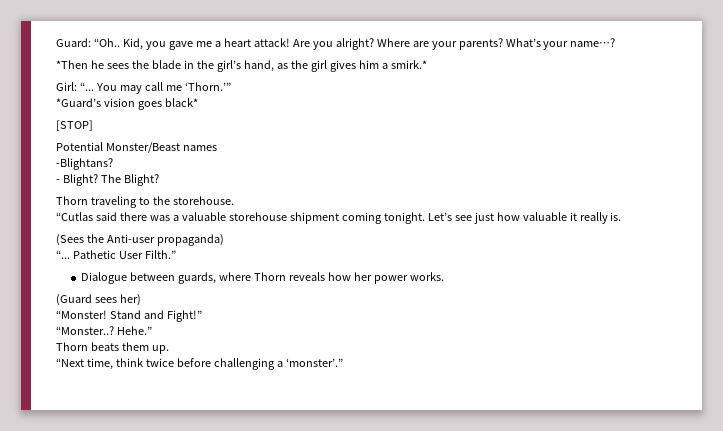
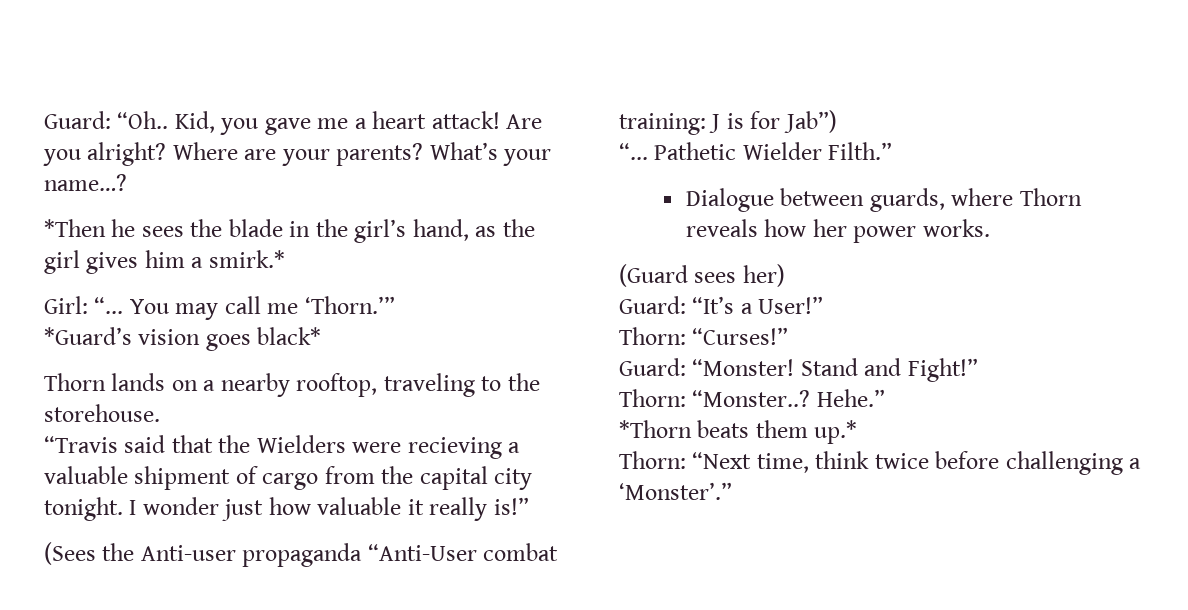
[56,120,93,131] [56,142,217,153] [56,158,113,170] [56,174,159,186] [56,196,234,208] [56,212,472,224] [STOP] // Potential Monster/Beast names // -Blightans? // - Blight? The Blight? // Thorn traveling to the storehouse. // “Cutlas said there was a valuable storehouse shipment coming tonight. Let’s see -> [44,373,540,397] [44,404,160,422] [44,435,521,459] [44,466,533,490] [44,497,219,521] Thorn lands on a nearby rooftop, traveling to the storehouse. // “Travis said that the Wielders were recieving a valuable shipment of cargo from the capital city tonight. I wonder
[610,212,622,221] is. -> [493,497,529,515] is!”
[156,234,224,246] propaganda) -> [242,543,559,567] [619,110,837,135] propaganda “Anti-User combat training: J is for Jab”)
[118,251,143,259] User -> [742,142,822,160] Wielder
(141, 300) none -> [619,296,824,314] [619,327,789,345] [619,358,686,376] Guard: “It’s a User!” // Thorn: “Curses!” // Guard:
(202, 316) none -> [619,389,686,407] Thorn:
[56,342,88,351] Thorn -> [619,420,692,438] *Thorn
[151,345,169,354] up. // -> [814,420,858,444] [619,451,686,469] up.* // Thorn:
[285,358,343,367] ‘monster’.” -> [619,482,732,500] ‘Monster’.”

